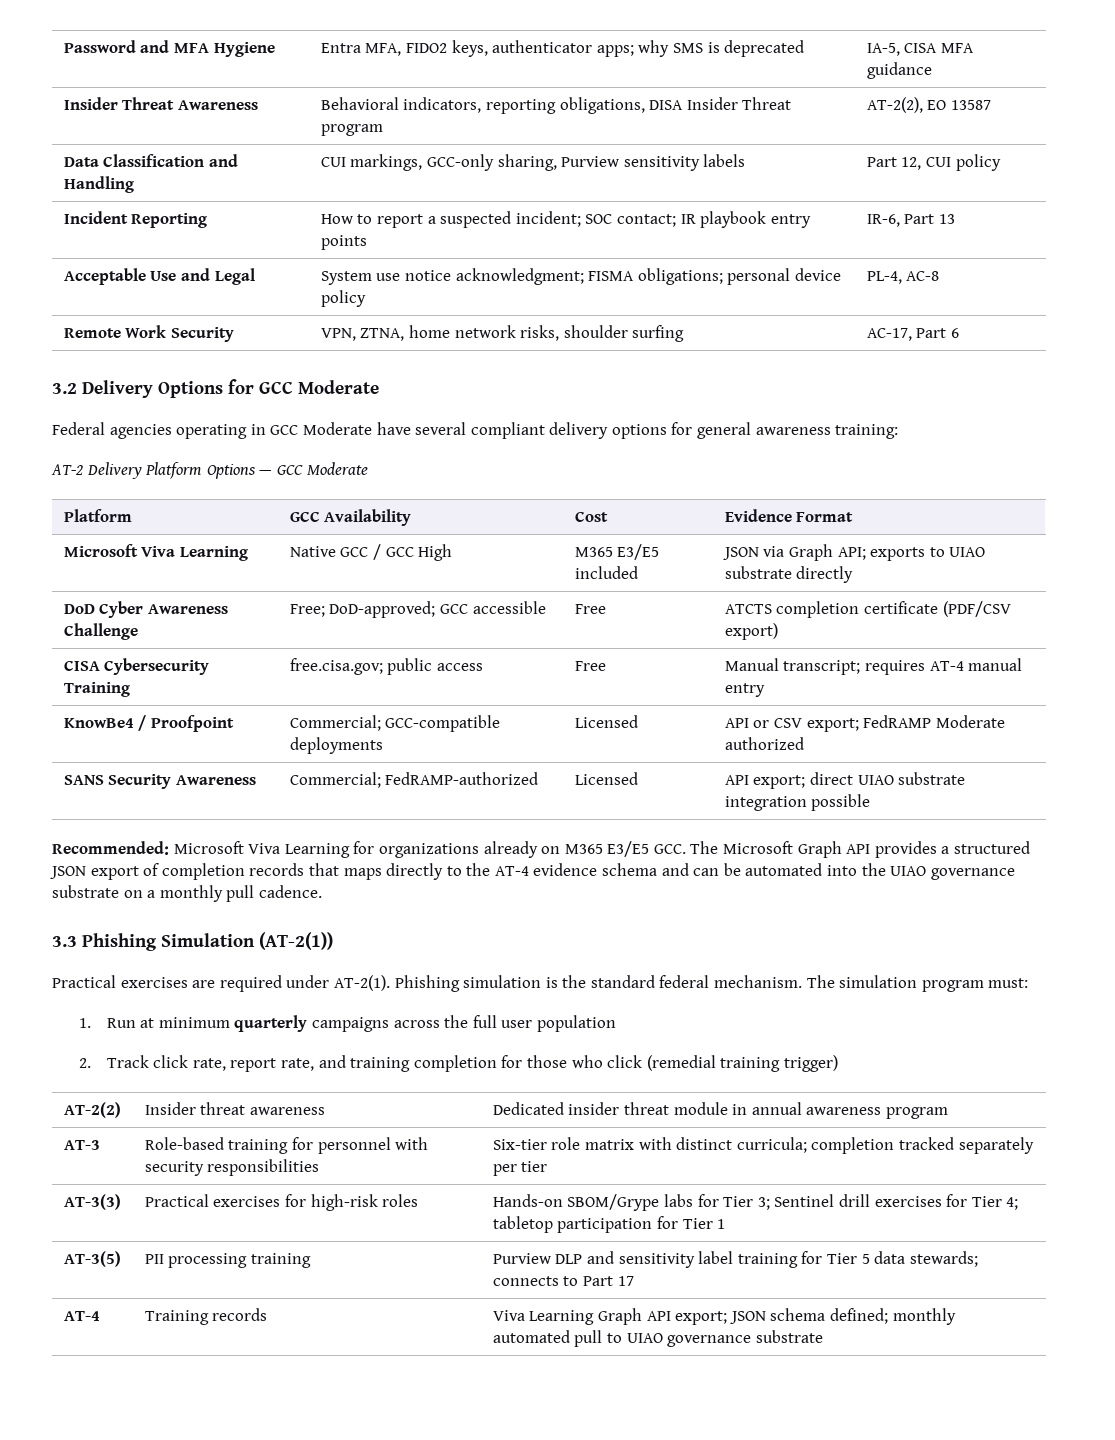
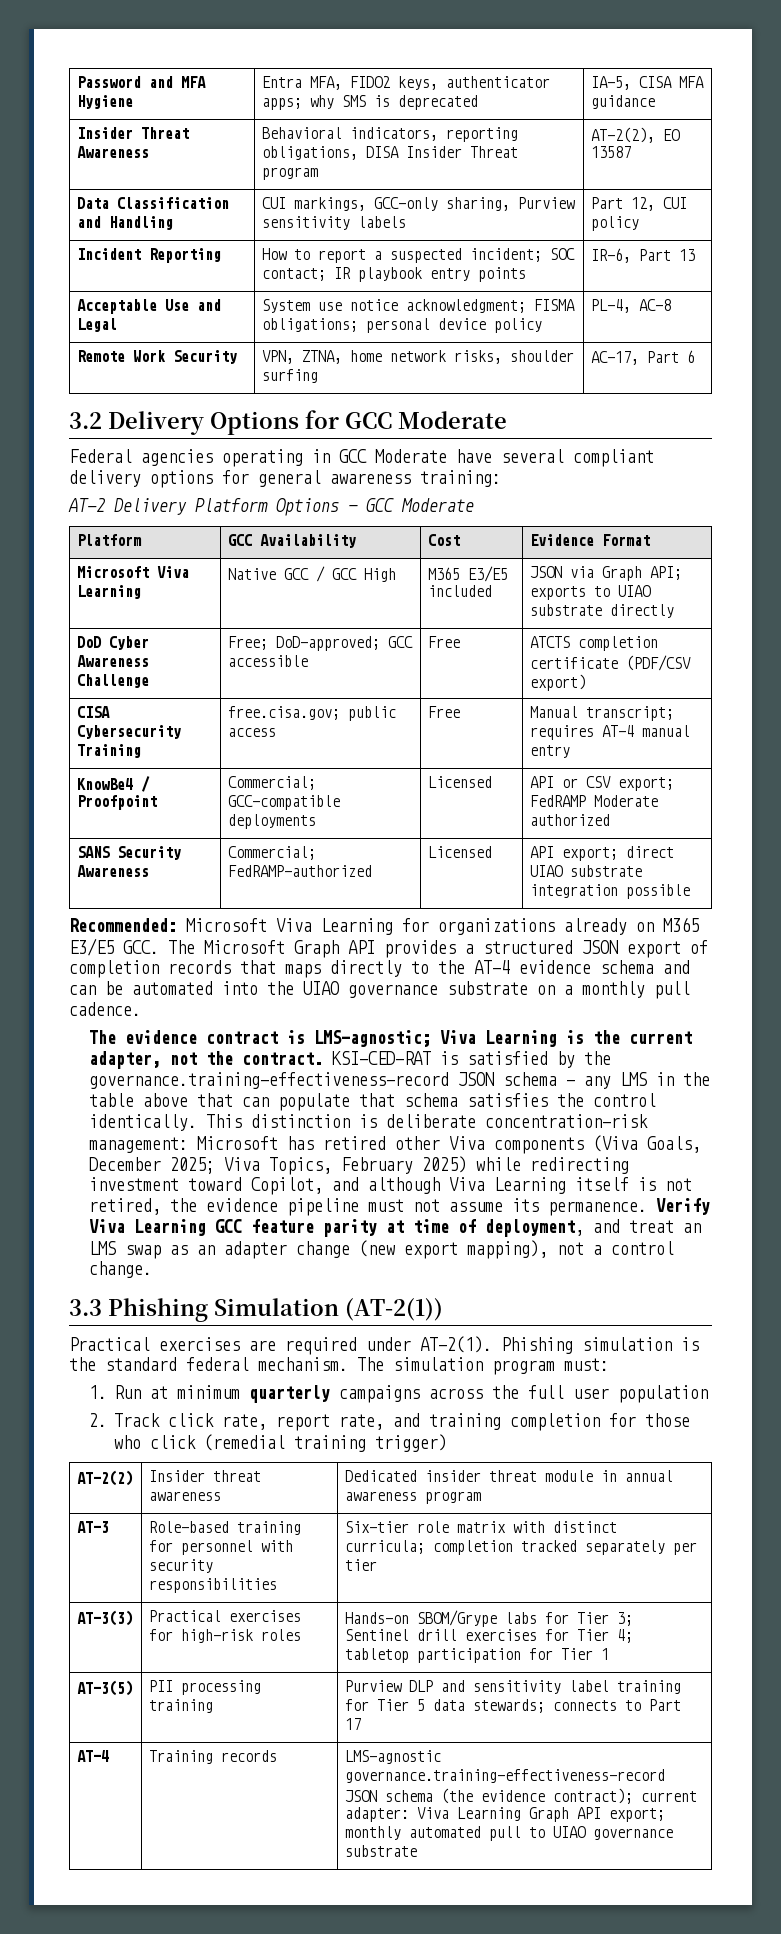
(322, 891) none -> [89,1030,693,1047] [89,1051,612,1069] [89,1072,711,1089] [89,1093,657,1111] [89,1114,649,1131] [89,1135,702,1154] [89,1156,630,1175] [89,1177,693,1195] [89,1198,711,1216] [89,1219,702,1237] [89,1240,675,1259] [89,1261,153,1278] // The evidence contract is LMS-agnostic; Viva Learning is the current adapter, not the contract. KSI-CED-RAT is satisfied by the governance.training-effectiveness-record JSON schema — any LMS in the table above that can populate that schema satisfies the control identically. This distinction is deliberate concentration-risk management: Microsoft has retired other Viva components (Viva Goals, December 2025; Viva Topics, February 2025) while redirecting investment toward Copilot, and although Viva Learning itself is not retired, the evidence pipeline must not assume its permanence. Verify Viva Learning GCC feature parity at time of deployment, and treat an LMS swap as an adapter change (new export mapping), not a control change.
(268, 1314) none -> [344,1750,441,1764] [344,1769,665,1783] [344,1788,697,1804] [344,1807,409,1822] LMS-agnostic governance.training-effectiveness-record JSON schema (the evidence contract); current adapter:
[729,1308,888,1324] JSON schema defined; -> (665, 1815) none

